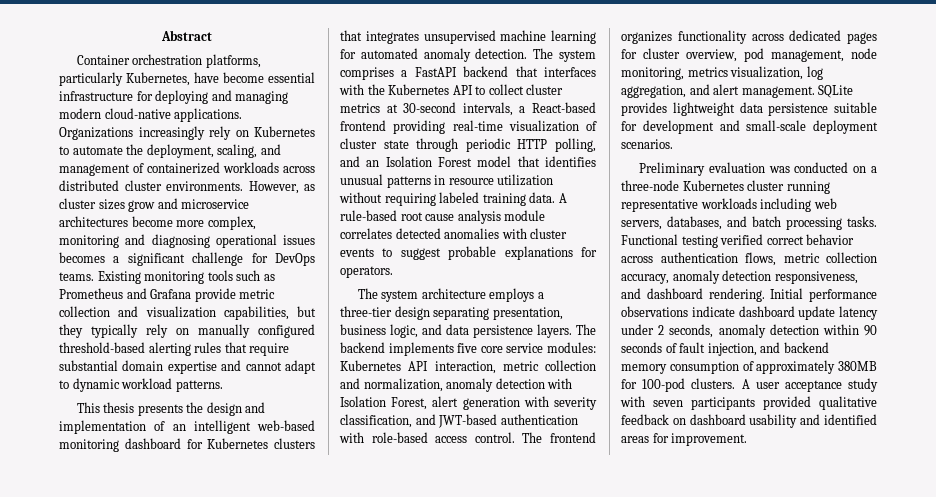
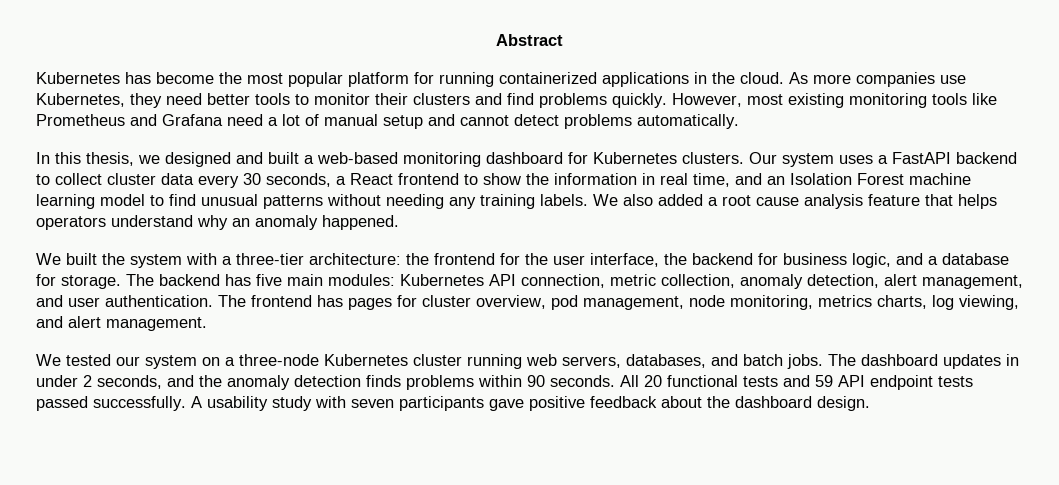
[76,54,261,68] [59,72,315,86] [59,90,289,104] [59,108,243,122] [59,126,315,140] [59,144,281,158] [59,162,315,176] [59,180,315,194] [59,198,250,212] [59,216,256,230] [59,234,315,248] [59,252,315,266] [59,270,275,284] [59,288,276,302] [59,306,316,320] [59,324,315,338] [59,342,290,356] [59,360,316,374] [59,378,223,392] [76,402,266,416] [59,420,251,434] Container orchestration platforms, particularly Kubernetes, have become essential infrastructure for deploying and managing modern cloud-native applications. Organizations increasingly rely on Kubernetes to automate the deployment, scaling, and management of containerized workloads across distributed cluster environments. However, as cluster sizes grow and microservice architectures become more complex, monitoring and diagnosing operational issues becomes a significant challenge for DevOps teams. Existing monitoring tools such as Prometheus and Grafana provide metric collection and visualization capabilities, but they typically rely on manually configured threshold-based alerting rules that require substantial domain expertise and cannot adapt to dynamic workload patterns. // This thesis presents the design and implementation of an intelligent -> [36,72,966,87] [36,93,997,108] [36,114,739,129] [36,152,314,167] Kubernetes has become the most popular platform for running containerized applications in the cloud. As more companies use Kubernetes, they need better tools to monitor their clusters and find problems quickly. However, most existing monitoring tools like Prometheus and Grafana need a lot of manual setup and cannot detect problems automatically. // In this thesis, we designed and built a
[274,438,315,449] [340,30,596,44] [340,48,596,62] [340,66,596,80] [339,84,564,95] [340,102,596,116] [340,120,597,134] [340,138,596,152] [340,156,596,167] [340,174,554,188] [339,192,567,206] [340,210,546,224] [340,228,568,239] [340,246,597,260] [340,266,393,278] [357,288,544,302] [340,306,563,320] [340,324,596,338] [340,342,596,356] [340,360,596,374] [340,378,573,392] [340,396,597,410] [340,414,578,428] [339,432,596,443] [621,30,842,44] clusters that integrates unsupervised machine learning for automated anomaly detection. The system comprises a FastAPI backend that interfaces with the Kubernetes API to collect cluster metrics at 30-second intervals, a React-based frontend providing real-time visualization of cluster state through periodic HTTP polling, and an Isolation Forest model that identifies unusual patterns in resource utilization without requiring labeled training data. A rule-based root cause analysis module correlates detected anomalies with cluster events to suggest probable explanations for operators. // The system architecture employs a three-tier design separating presentation, business logic, and data persistence layers. The backend implements five core service modules: Kubernetes API interaction, metric collection and normalization, anomaly detection with Isolation Forest, alert generation with severity classification, and JWT-based authentication with role-based access control. The frontend organizes functionality across dedicated -> [682,152,1017,167] [36,173,971,188] [36,194,997,209] [36,215,399,230] [36,253,1009,268] [36,274,1023,289] [36,295,343,307] clusters. Our system uses a FastAPI backend to collect cluster data every 30 seconds, a React frontend to show the information in real time, and an Isolation Forest machine learning model to find unusual patterns without needing any training labels. We also added a root cause analysis feature that helps operators understand why an anomaly happened. // We built the system with a three-tier architecture: the frontend for the user interface, the backend for business logic, and a database for storage. The backend has five main modules: Kubernetes API connection, metric collection, anomaly detection, alert management, and user authentication. The frontend has
[730,66,823,80] [621,85,686,98] visualization, log aggregation, -> [877,295,1019,310] charts, log viewing,
[818,85,854,98] [621,102,877,116] [621,120,878,134] [621,139,673,149] [638,162,849,176] SQLite provides lightweight data persistence suitable for development and small-scale deployment scenarios. // Preliminary evaluation was conducted -> [36,354,197,369] // We tested our system
[621,198,812,212] representative workloads including -> (522, 361) none
[786,216,877,230] [621,234,855,248] [621,252,877,266] [621,270,858,284] [621,288,877,302] [621,306,878,320] [621,324,877,338] [621,342,829,356] [621,360,877,374] [621,378,878,392] [620,396,877,410] [621,414,877,428] [621,433,748,446] processing tasks. Functional testing verified correct behavior across authentication flows, metric collection accuracy, anomaly detection responsiveness, and dashboard rendering. Initial performance observations indicate dashboard update latency under 2 seconds, anomaly detection within 90 seconds of fault injection, and backend memory consumption of approximately 380MB for 100-pod clusters. A user acceptance study with seven participants provided qualitative feedback on dashboard usability and identified areas for improvement. -> [787,354,1019,369] [36,375,973,390] [36,396,870,411] jobs. The dashboard updates in under 2 seconds, and the anomaly detection finds problems within 90 seconds. All 20 functional tests and 59 API endpoint tests passed successfully. A usability study with seven participants gave positive feedback about the dashboard design.

